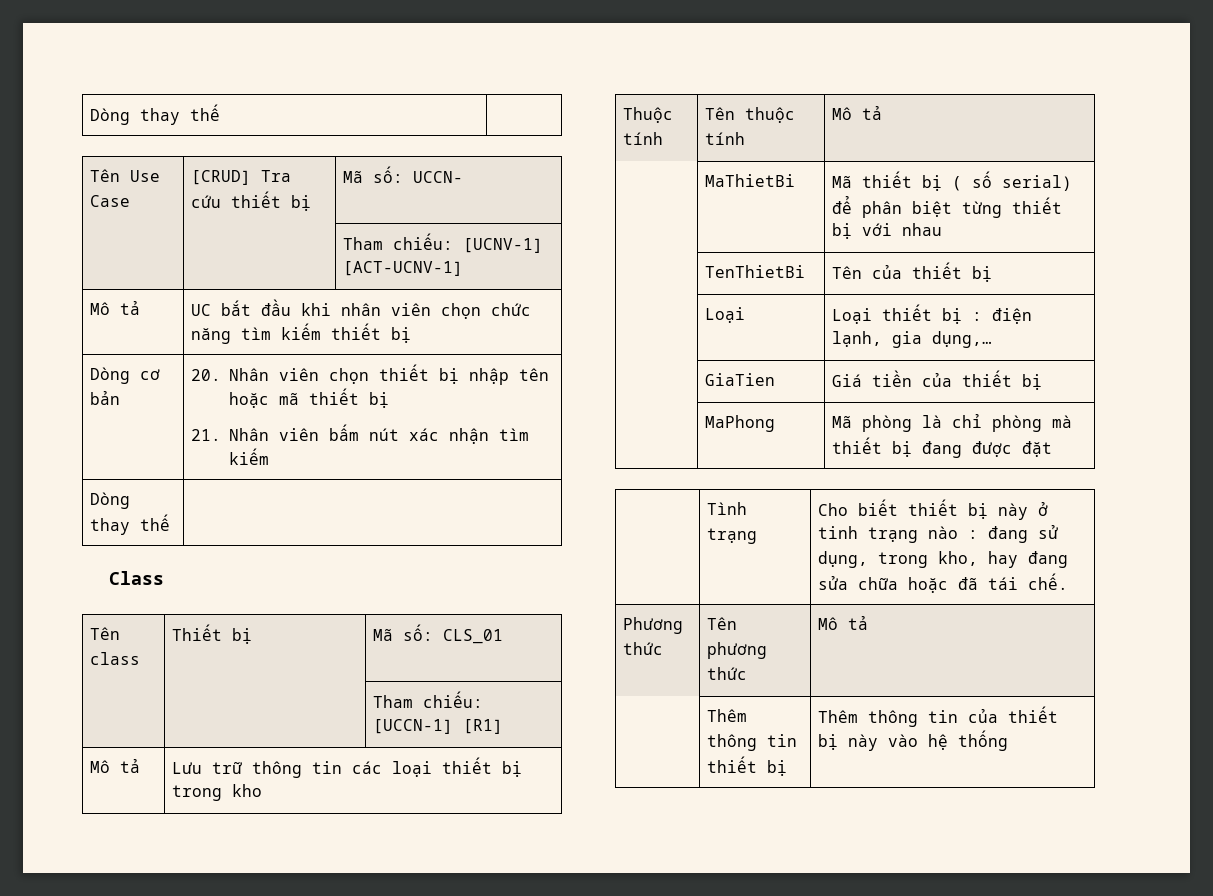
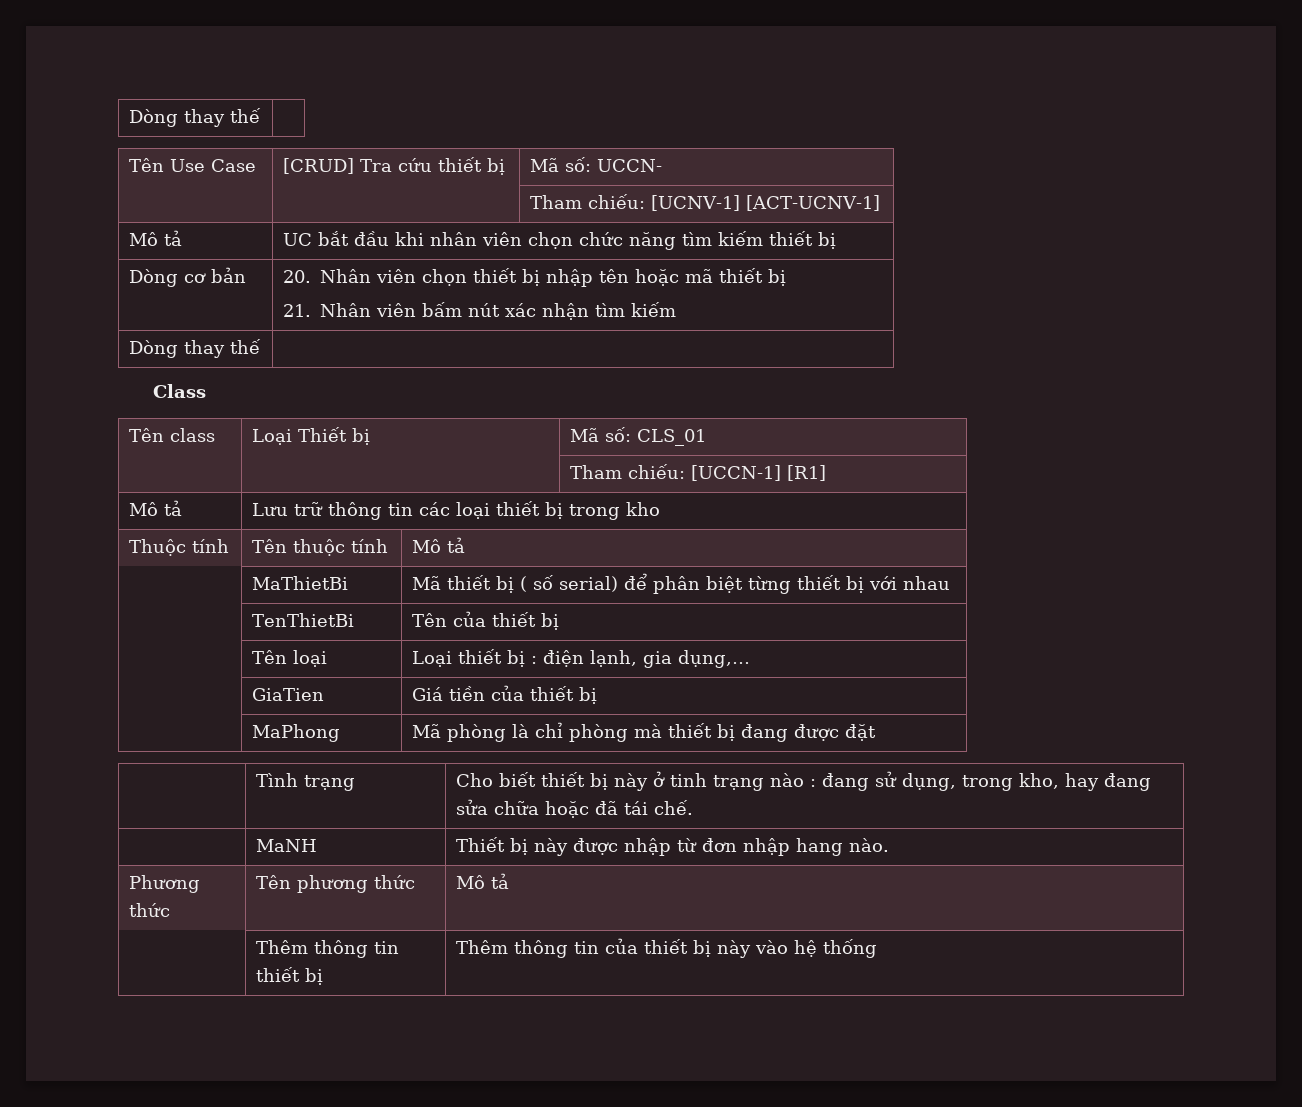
(141, 658) none -> [252,429,293,445] Loại
[705,307,746,323] Loại -> [252,650,328,667] Tên loại
(1069, 581) none -> [256,839,318,852] [456,837,890,856] // | MaNH | Thiết bị này được nhập từ đơn nhập hang nào.

